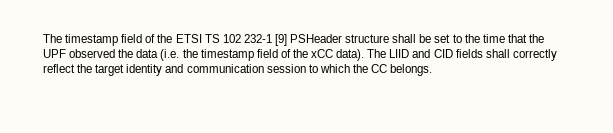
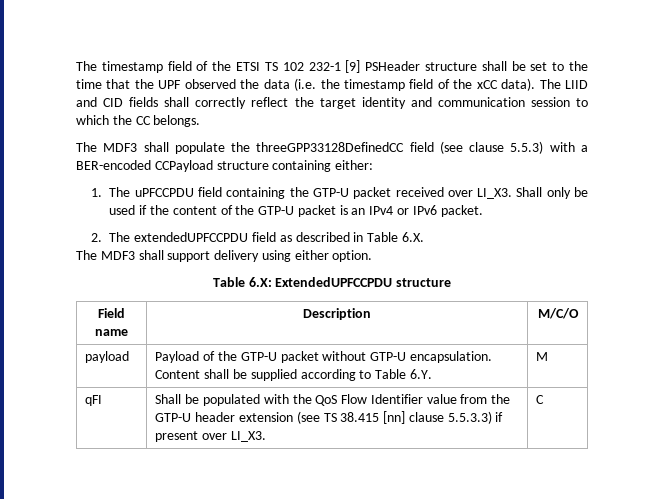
(433, 70) none -> [76,141,588,154] [76,160,374,172] [91,187,589,199] [109,205,483,217] [91,232,424,242] [76,250,373,262] [212,277,452,287] [98,308,125,318] [95,329,128,336] [303,308,371,320] [537,308,579,319] [85,351,130,363] [155,351,492,363] [155,369,432,381] [536,352,549,361] [85,395,103,406] [155,394,511,406] [155,411,504,424] [155,431,267,442] [536,395,545,404] // The MDF3 shall populate the threeGPP33128DefinedCC field (see clause 5.5.3) with a BER-encoded CCPayload structure containing either: // 1. The uPFCCPDU field containing the GTP-U packet received over LI_X3. Shall only be used if the content of the GTP-U packet is an IPv4 or IPv6 packet. // 2. The extendedUPFCCPDU field as described in Table 6.X. // The MDF3 shall support delivery using either option. // Table 6.X: ExtendedUPFCCPDU structure // Field name | Description | M/C/O // payload | Payload of the GTP-U packet without GTP-U encapsulation. Content shall be supplied according to Table 6.Y. | M // qFI | Shall be populated with the QoS Flow Identifier value from the GTP-U header extension (see TS 38.415 [nn] clause 5.5.3.3) if present over LI_X3. | C

